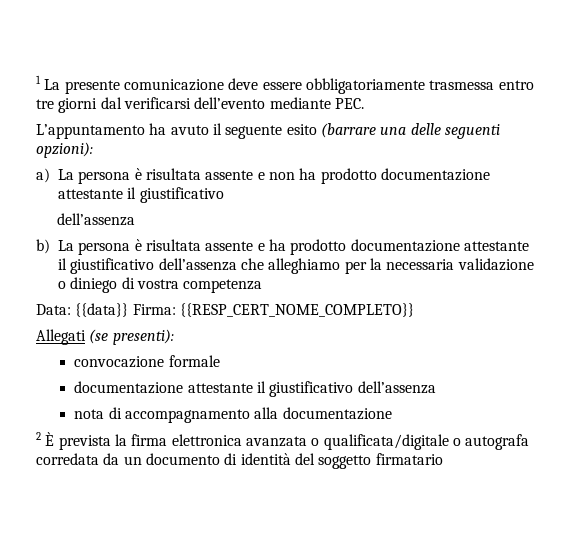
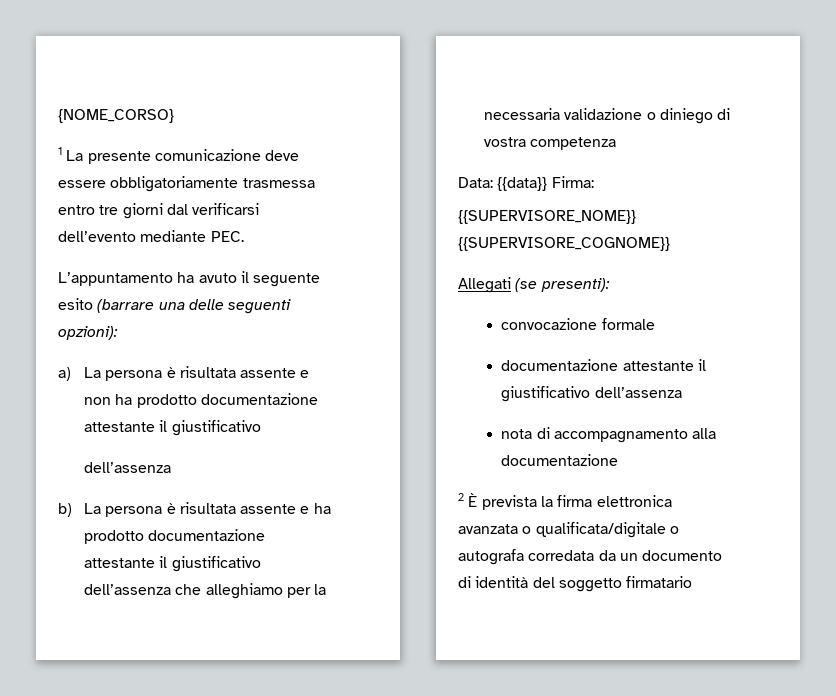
(36, 79) none -> [58,109,174,123] {NOME_CORSO} //
[179,303,414,317] {{RESP_CERT_NOME_COMPLETO}} -> [458,210,636,224] [458,237,670,251] // {{SUPERVISORE_NOME}} {{SUPERVISORE_COGNOME}}

